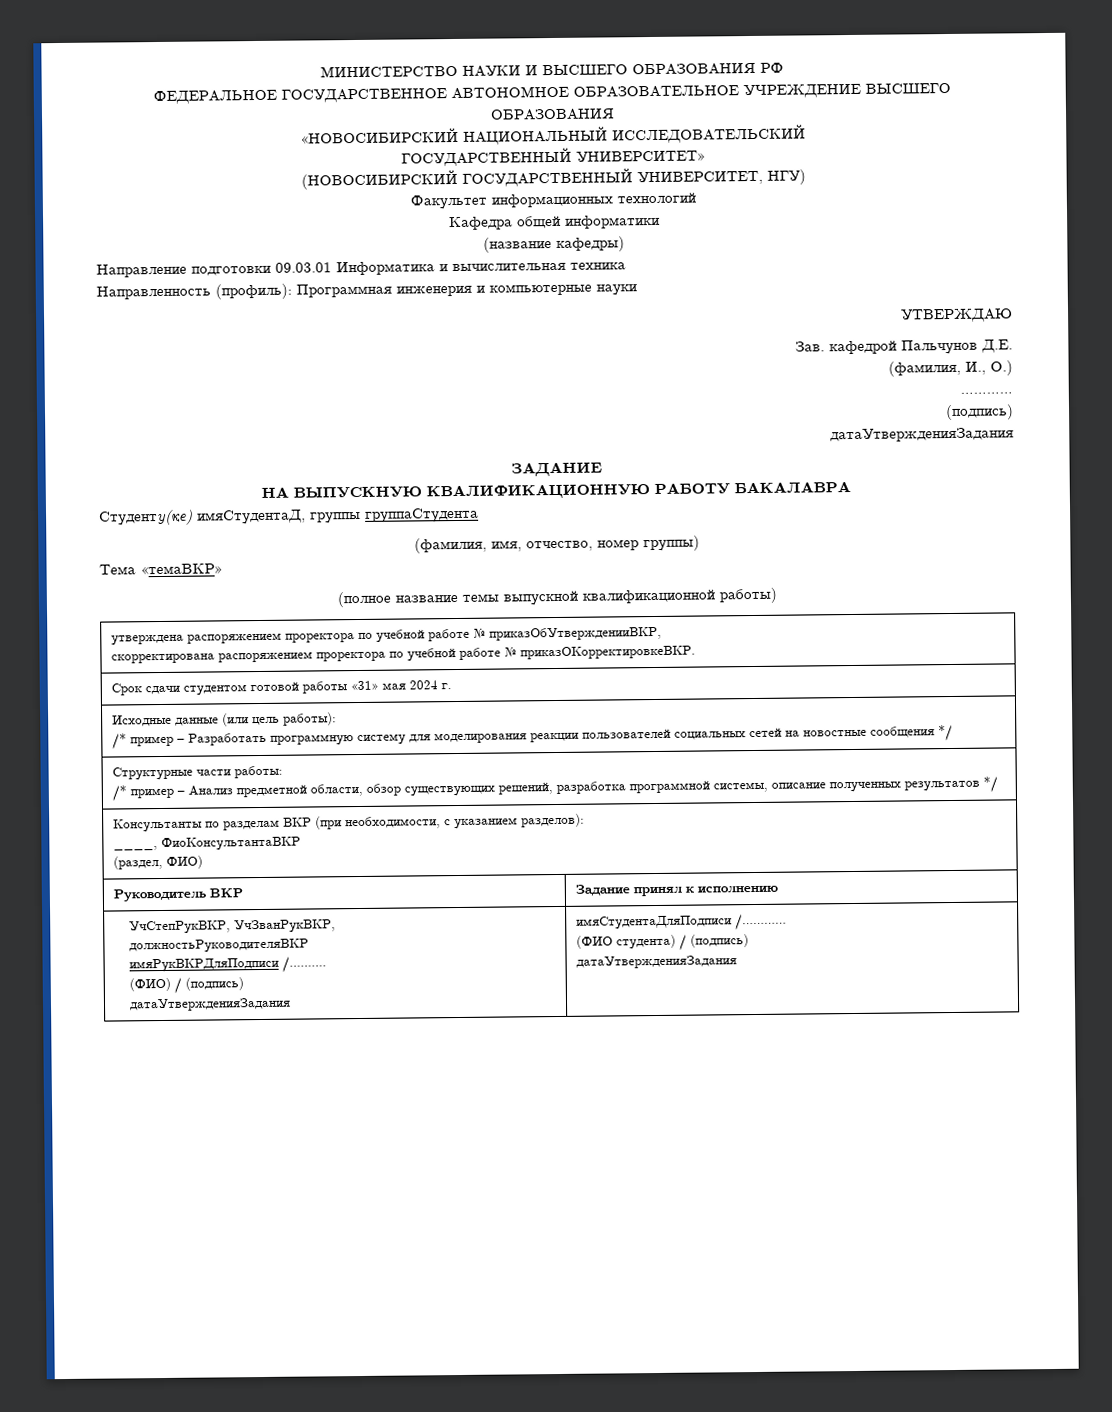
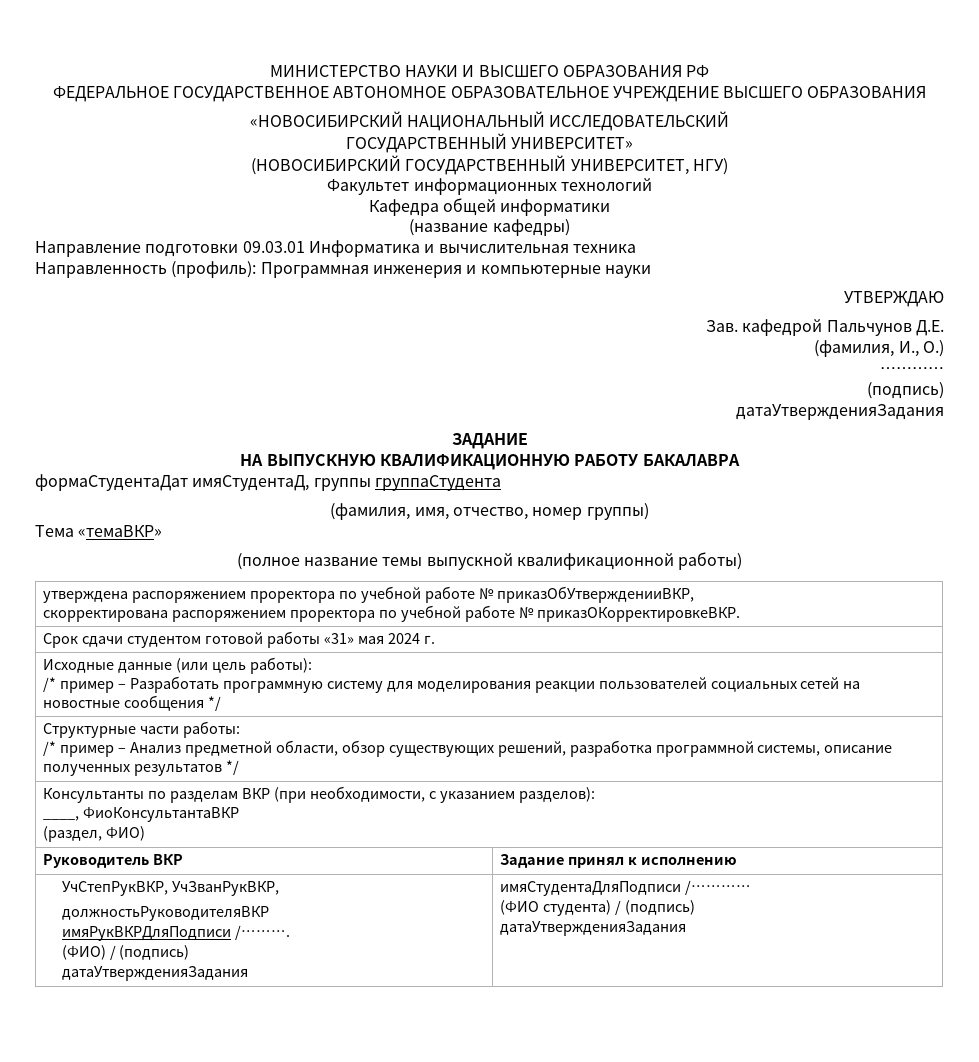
[98,509,193,526] Студенту(ке) -> [35,474,188,491] формаСтудентаДат

